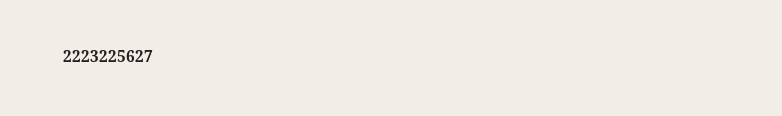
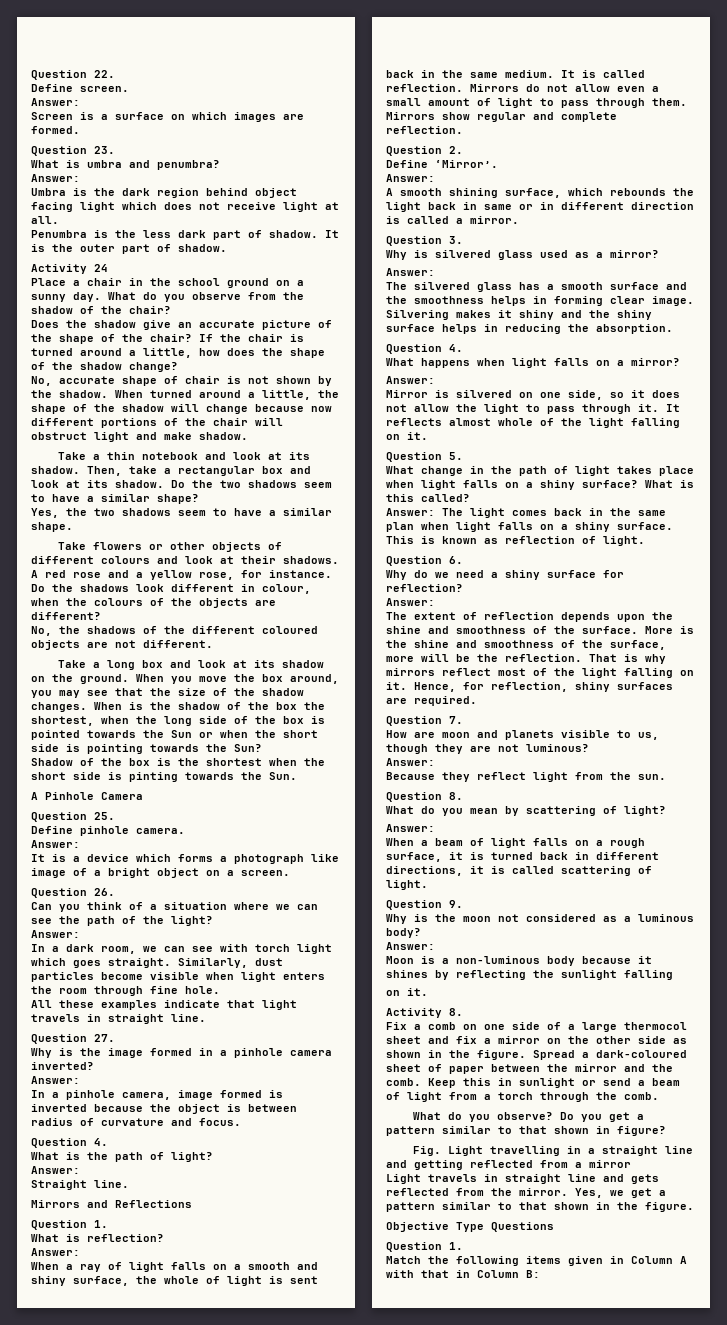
[63,50,153,62] 2223225627 -> [31,70,115,80] [31,84,129,92] [31,98,80,106] [31,112,304,122] [31,126,80,134] [31,146,115,156] [31,160,220,170] [31,174,80,182] [31,188,297,198] [31,202,339,212] [31,216,59,224] [31,230,339,240] [31,244,227,254] [31,264,108,274] [31,278,304,288] [31,292,304,302] [31,306,171,314] [31,320,332,330] [31,334,304,344] [31,348,325,358] [31,362,178,372] [31,376,332,386] [31,390,339,400] [31,404,332,414] [31,418,283,428] [31,432,248,442] [58,452,311,460] [31,466,311,476] [31,480,332,488] [31,494,199,504] [31,508,332,518] [31,522,73,532] [58,542,283,552] [31,556,339,564] [31,570,332,580] [31,584,311,594] [31,598,276,608] [31,612,101,620] [31,626,318,636] [31,640,213,650] [58,660,325,670] [31,674,339,684] [31,688,304,698] [31,702,325,712] [31,716,325,726] [31,730,318,740] [31,744,262,754] [31,758,325,766] [31,772,297,782] [31,792,143,800] [31,812,115,822] [31,826,185,836] [31,840,80,848] [31,854,339,864] [31,868,290,878] [31,888,115,898] [31,902,318,912] [31,916,213,926] [31,930,80,938] [31,944,332,954] [31,958,283,968] [31,972,325,982] [31,986,220,996] [31,1000,297,1010] [31,1014,206,1024] [31,1034,115,1044] [31,1048,332,1058] [31,1062,94,1070] [31,1076,80,1084] [31,1090,283,1100] [31,1104,297,1114] [31,1118,241,1126] [31,1138,108,1148] [31,1152,213,1162] [31,1166,80,1174] [31,1180,129,1190] [31,1200,192,1208] [31,1220,108,1230] [31,1234,164,1242] [31,1248,80,1256] [31,1262,318,1272] [31,1276,318,1286] [386,70,645,78] [386,84,659,92] [386,98,687,108] [386,112,617,122] [386,126,463,134] [386,146,463,156] [386,160,498,168] [386,174,435,182] [386,188,694,198] [386,202,694,212] [386,216,519,224] [386,236,463,246] [386,250,659,260] [386,268,435,276] [386,282,687,292] [386,296,694,306] [386,310,652,320] [386,324,673,334] [386,344,463,354] [386,358,680,368] [386,376,435,384] [386,390,680,400] [386,404,680,414] [386,418,680,428] [386,432,428,440] [386,452,463,462] [386,466,694,476] [386,480,694,490] [386,494,470,502] [386,508,666,518] [386,522,673,532] [386,536,645,546] [386,556,463,566] [386,570,624,580] [386,584,463,592] [386,598,435,606] [386,612,673,622] [386,626,694,634] [386,640,666,650] [386,654,666,664] [386,668,694,678] [386,682,673,692] [386,696,477,706] [386,716,463,726] [386,730,659,740] [386,744,589,754] [386,758,435,766] [386,772,666,782] [386,792,463,802] [386,806,666,816] [386,824,435,832] [386,838,645,848] [386,852,659,862] [386,866,652,876] [386,880,428,890] [386,900,463,910] [386,914,694,924] [386,928,421,938] [386,942,435,950] [386,956,652,966] [386,970,673,980] [386,988,428,996] [386,1008,463,1018] [386,1022,687,1032] [386,1036,687,1044] [386,1050,687,1060] [386,1064,673,1074] [386,1078,680,1088] [386,1092,659,1102] [413,1112,645,1122] [386,1126,666,1136] [413,1146,694,1156] [386,1160,631,1170] [386,1174,659,1184] [386,1188,666,1198] [386,1202,694,1212] [386,1222,554,1232] [386,1242,463,1252] [386,1256,687,1266] [386,1270,540,1278] Question 22. // Define screen. // Answer: // Screen is a surface on which images are formed. // Question 23. // What is umbra and penumbra? // Answer: // Umbra is the dark region behind object facing light which does not receive light at all. // Penumbra is the less dark part of shadow. It is the outer part of shadow. // Activity 24 // Place a chair in the school ground on a sunny day. What do you observe from the shadow of the chair? // Does the shadow give an accurate picture of the shape of the chair? If the chair is turned around a little, how does the shape of the shadow change? // No, accurate shape of chair is not shown by the shadow. When turned around a little, the shape of the shadow will change because now different portions of the chair will obstruct light and make shadow. // Take a thin notebook and look at its shadow. Then, take a rectangular box and look at its shadow. Do the two shadows seem to have a similar shape? // Yes, the two shadows seem to have a similar shape. // Take flowers or other objects of different colours and look at their shadows. A red rose and a yellow rose, for instance. Do the shadows look different in colour, when the colours of the objects are different? // No, the shadows of the different coloured objects are not different. // Take a long box and look at its shadow on the ground. When you move the box around, you may see that the size of the shadow changes. When is the shadow of the box the shortest, when the long side of the box is pointed towards the Sun or when the short side is pointing towards the Sun? // Shadow of the box is the shortest when the short side is pinting towards the Sun. // A Pinhole Camera // Question 25. // Define pinhole camera. // Answer: // It is a device which forms a photograph like image of a bright object on a screen. // Question 26. // Can you think of a situation where we can see the path of the light? // Answer: // In a dark room, we can see with torch light which goes straight. Similarly, dust particles become visible when light enters the room through fine hole. // All these examples indicate that light travels in straight line. // Question 27. // Why is the image formed in a pinhole camera inverted? // Answer: // In a pinhole camera, image formed is inverted because the object is between radius of curvature and focus. // Question 4. // What is the path of light? // Answer: // Straight line. // Mirrors and Reflections // Question 1. // What is reflection? // Answer: // When a ray of light falls on a smooth and shiny surface, the whole of light is sent back in the same medium. It is called reflection. Mirrors do not allow even a small amount of light to pass through them. Mirrors show regular and complete reflection. // Question 2. // Define ‘Mirror’. // Answer: // A smooth shining surface, which rebounds the light back in same or in different direction is called a mirror. // Question 3. // Why is silvered glass used as a mirror? // Answer: // The silvered glass has a smooth surface and the smoothness helps in forming clear image. Silvering makes it shiny and the shiny surface helps in reducing the absorption. // Question 4. // What happens when light falls on a mirror? // Answer: // Mirror is silvered on one side, so it does not allow the light to pass through it. It reflects almost whole of the light falling on it. // Question 5. // What change in the path of light takes place when light falls on a shiny surface? What is this called? // Answer: The light comes back in the same plan when light falls on a shiny surface. This is known as reflection of light. // Question 6. // Why do we need a shiny surface for reflection? // Answer: // The extent of reflection depends upon the shine and smoothness of the surface. More is the shine and smoothness of the surface, more will be the reflection. That is why mirrors reflect most of the light falling on it. Hence, for reflection, shiny surfaces are required. // Question 7. // How are moon and planets visible to us, though they are not luminous? // Answer: // Because they reflect light from the sun. // Question 8. // What do you mean by scattering of light? // Answer: // When a beam of light falls on a rough surface, it is turned back in different directions, it is called scattering of light. // Question 9. // Why is the moon not considered as a luminous body? // Answer: // Moon is a non-luminous body because it shines by reflecting the sunlight falling // on it. // Activity 8. // Fix a comb on one side of a large thermocol sheet and fix a mirror on the other side as shown in the figure. Spread a dark-coloured sheet of paper between the mirror and the comb. Keep this in sunlight or send a beam of light from a torch through the comb. // What do you observe? Do you get a pattern similar to that shown in figure? // Fig. Light travelling in a straight line and getting reflected from a mirror // Light travels in straight line and gets reflected from the mirror. Yes, we get a pattern similar to that shown in the figure. // Objective Type Questions // Question 1. // Match the following items given in Column A with that in Column B:

